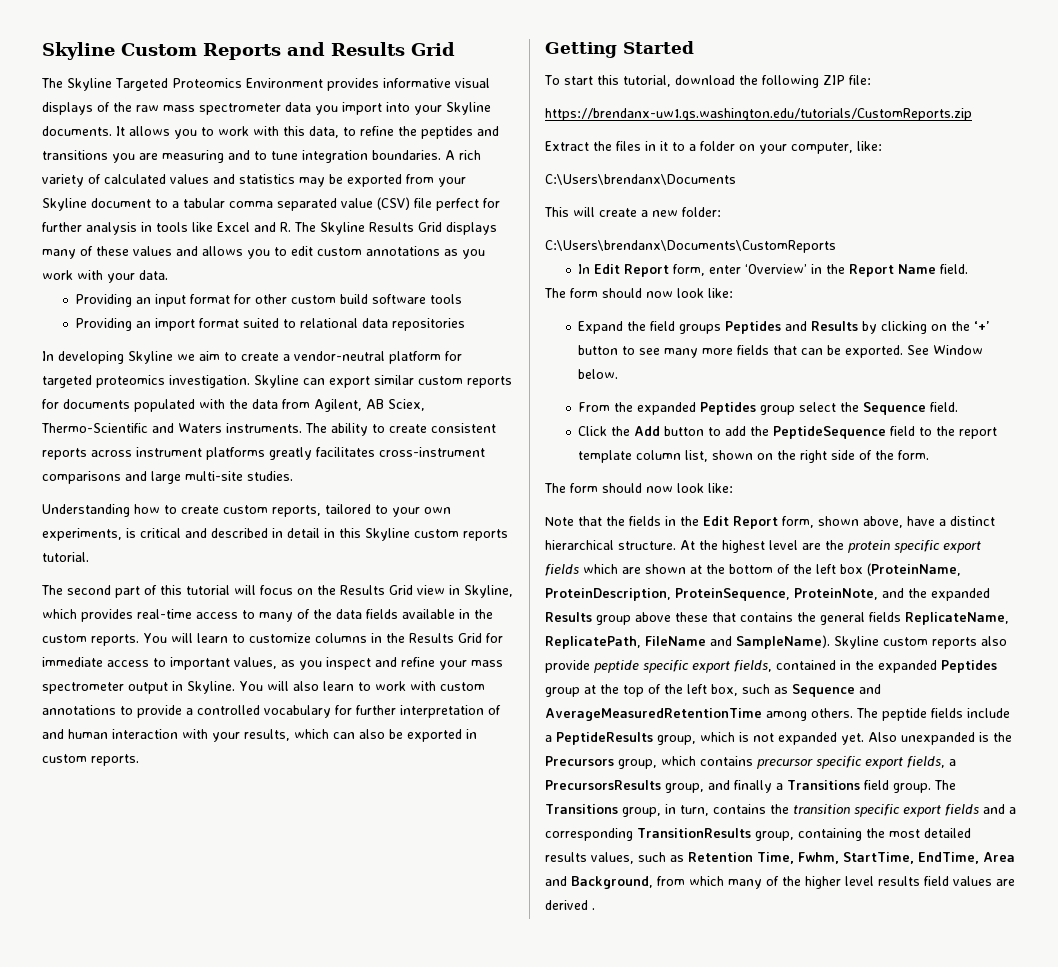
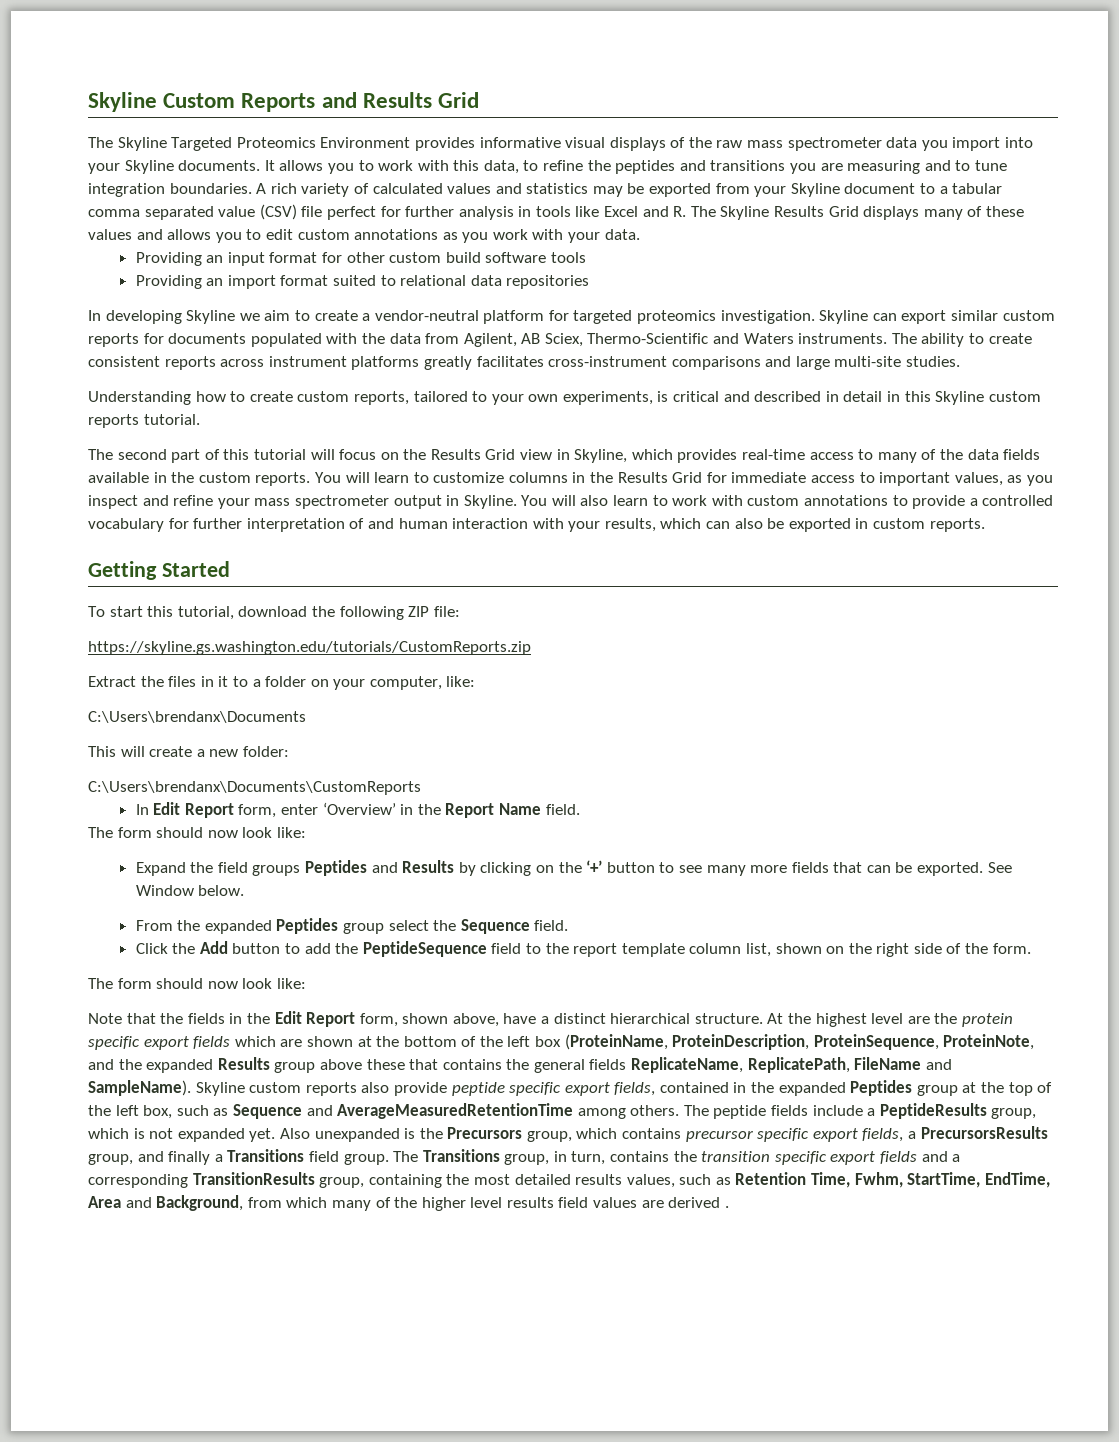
[545,108,972,121] https://brendanx-uw1.gs.washington.edu/tutorials/CustomReports.zip -> [88,641,531,655] https://skyline.gs.washington.edu/tutorials/CustomReports.zip

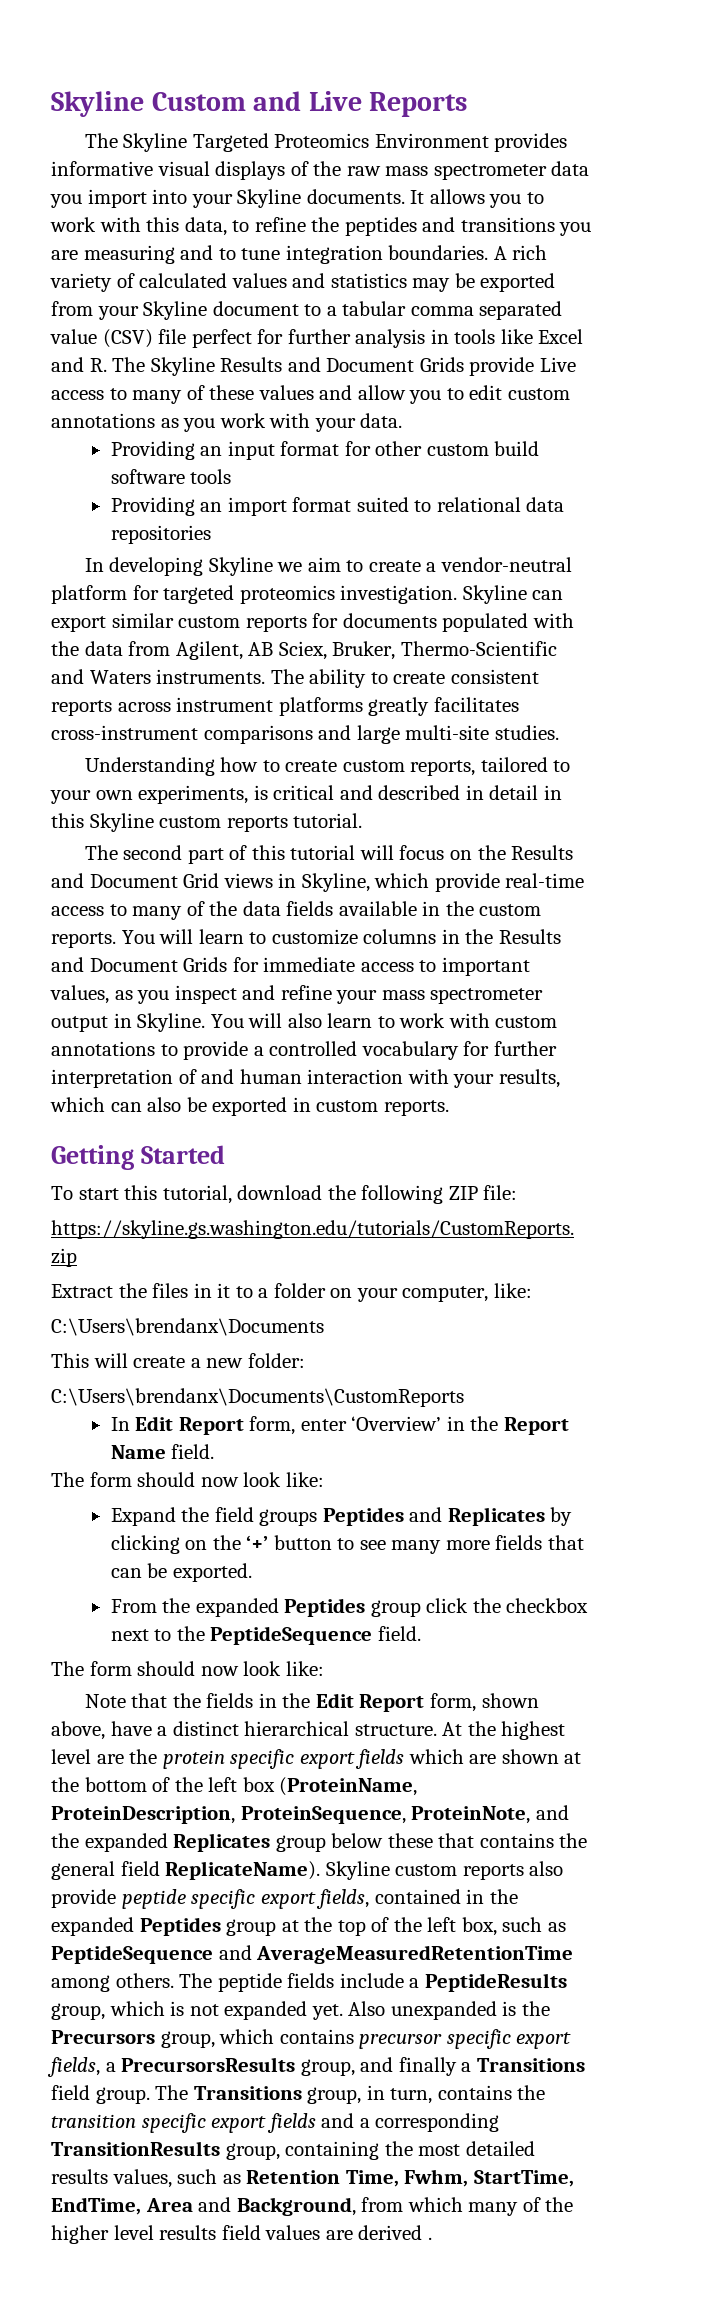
(236, 100) none -> [253,91,362,111] and Live
[321,92,480,108] and Results Grid -> (468, 104) none
[828,206,920,220] Grid displays -> [287,357,576,376] [51,388,127,400] and Document Grids provide Live access to
[167,229,212,240] allows -> [357,385,406,400] allow
(583, 340) none -> [332,641,396,660] Bruker,
[485,449,553,460] Grid view -> [51,873,273,888] and Document Grid views
[677,449,738,463] provides -> [434,873,500,892] provide
[672,472,703,483] Grid -> [51,957,228,972] and Document Grids
[402,860,455,873] Results -> [447,1507,545,1526] Replicates
[987,862,1012,873] [135,885,245,896] See Window below. -> (252, 1572) none
[388,919,569,934] [135,941,1031,957] select the Sequence field. // Click the Add button to add the PeptideSequence field to the report template column list, shown on the right side of the form. -> [426,1598,589,1613] [110,1626,421,1645] click the checkbox next to the PeptideSequence field.
[217,1057,362,1073] Results group above -> [173,1833,384,1852] Replicates group below
[589,1057,952,1073] [88,1080,191,1096] fields ReplicateName, ReplicatePath, FileName and SampleName). -> [120,1861,321,1880] field ReplicateName).
[232,1104,302,1119] Sequence -> [51,1945,213,1964] PeptideSequence

